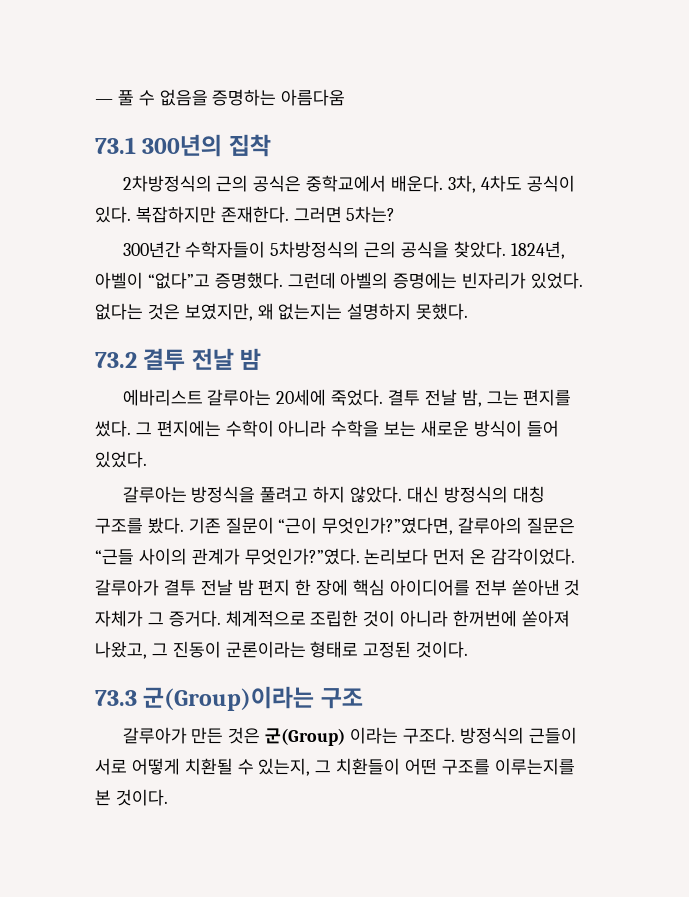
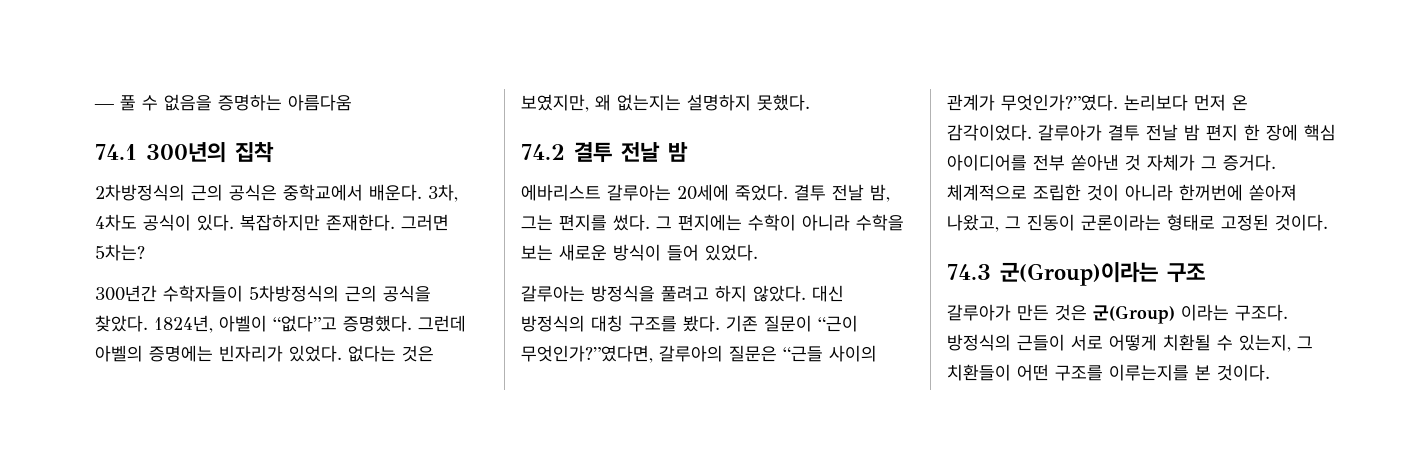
[95,137,136,154] 73.1 -> [95,144,137,160] 74.1
[95,352,137,368] 73.2 -> [521,144,565,160] 74.2
[95,690,137,706] 73.3 -> [947,264,991,280] 74.3

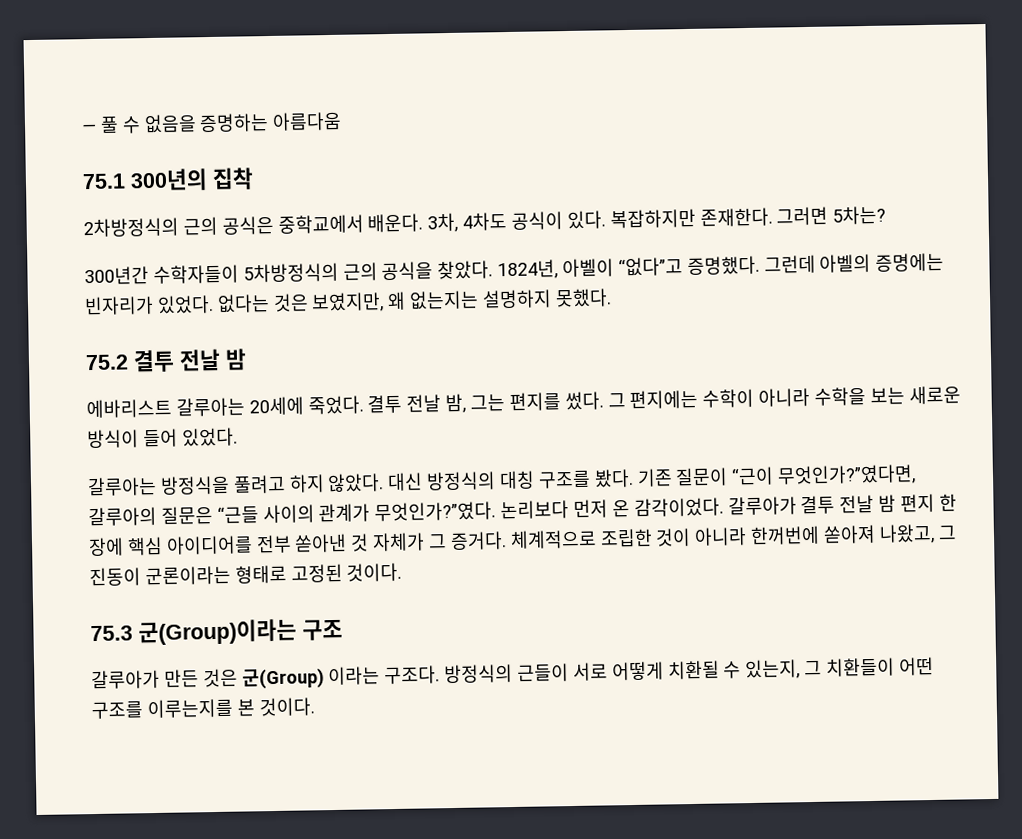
[95,144,137,160] 74.1 -> [82,173,126,190] 75.1
[521,144,565,160] 74.2 -> [85,354,129,371] 75.2
[947,264,991,280] 74.3 -> [90,625,133,642] 75.3

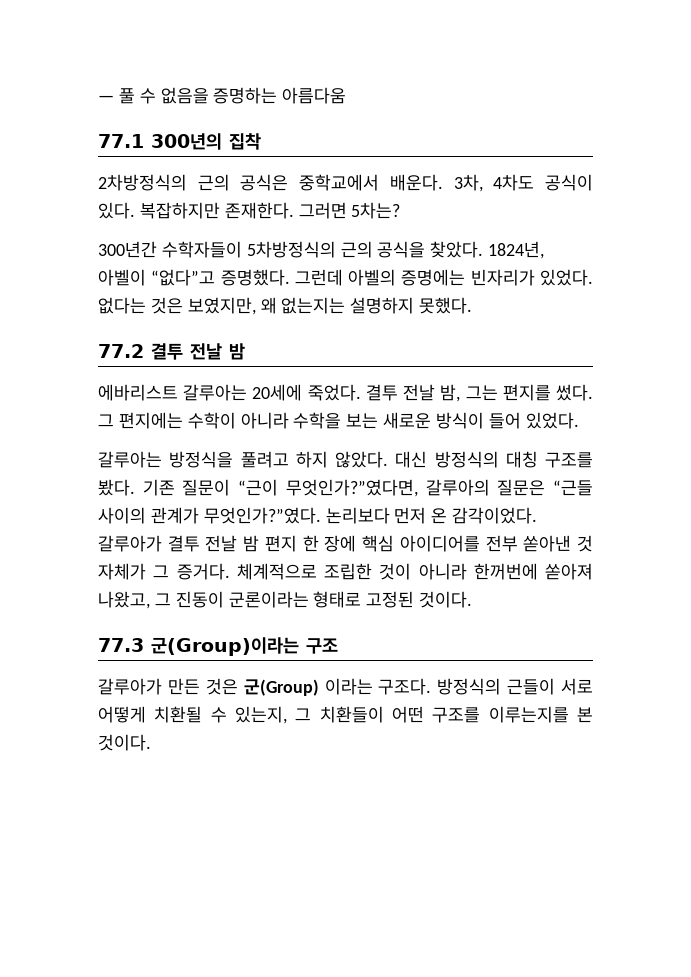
[82,173,126,190] 75.1 -> [98,134,144,148] 77.1
[85,354,129,371] 75.2 -> [98,344,144,358] 77.2
[90,625,133,642] 75.3 -> [98,638,144,652] 77.3

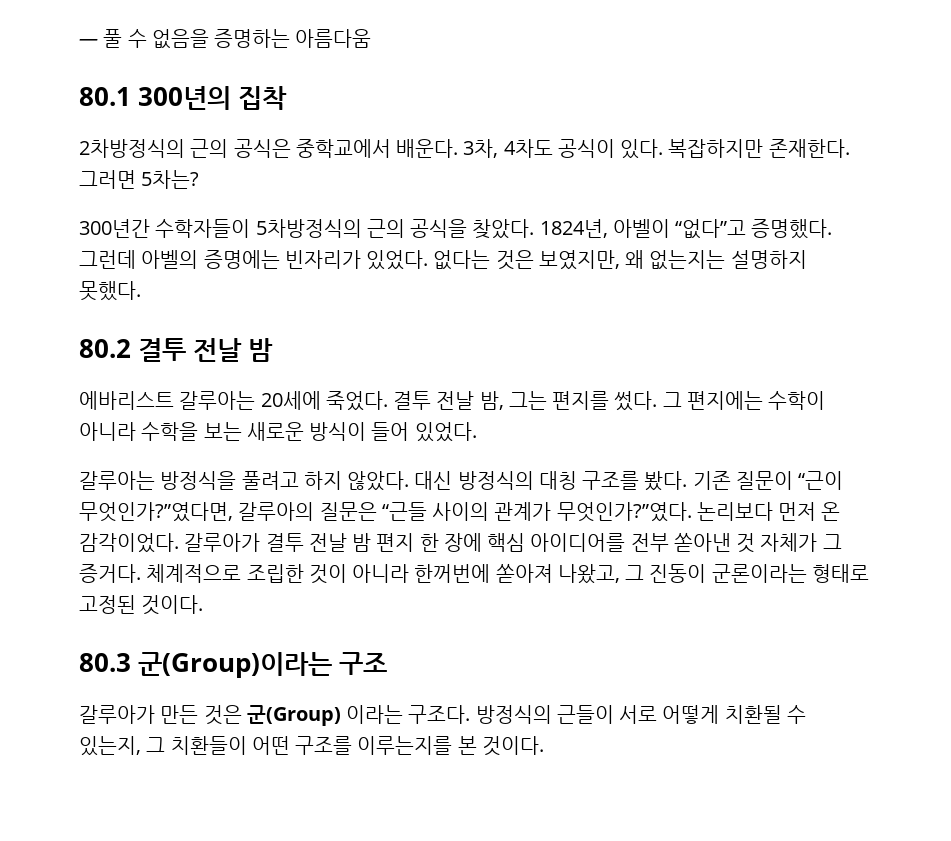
[98,134,144,148] 77.1 -> [79,87,131,106] 80.1
[98,344,144,358] 77.2 -> [79,339,131,358] 80.2
[98,638,144,652] 77.3 -> [79,653,131,672] 80.3

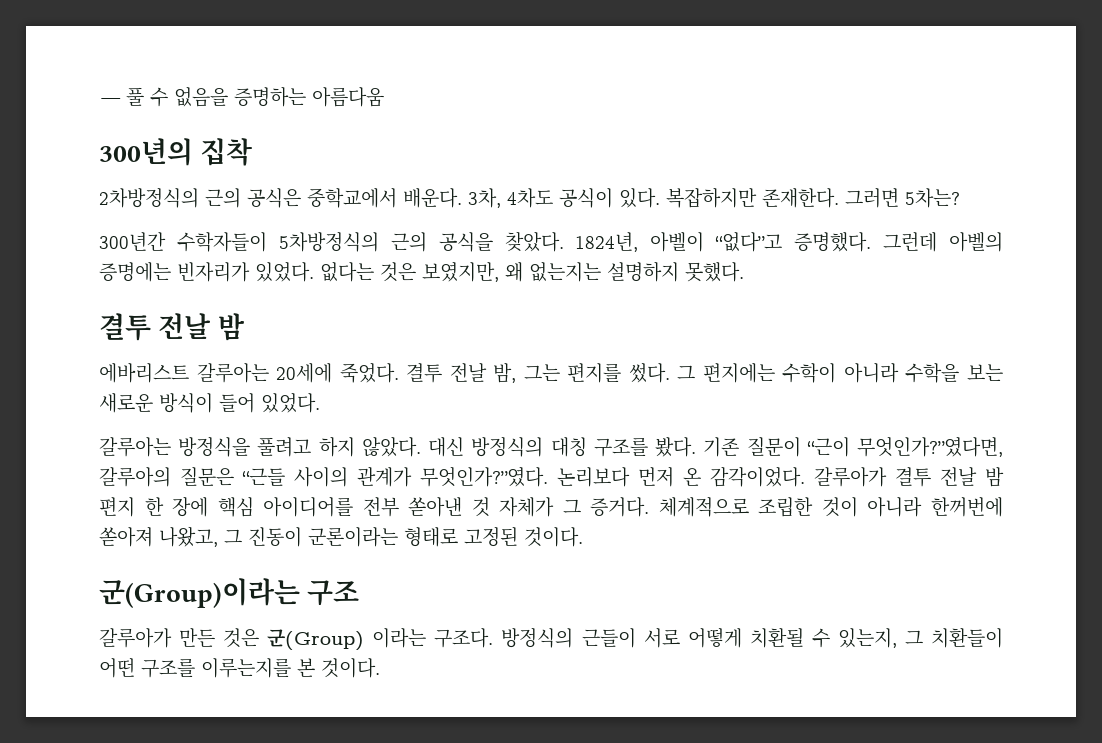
[79,87,131,106] 80.1 -> (384, 97) none
[79,339,131,358] 80.2 -> (744, 272) none
[79,653,131,672] 80.3 -> (583, 537) none

